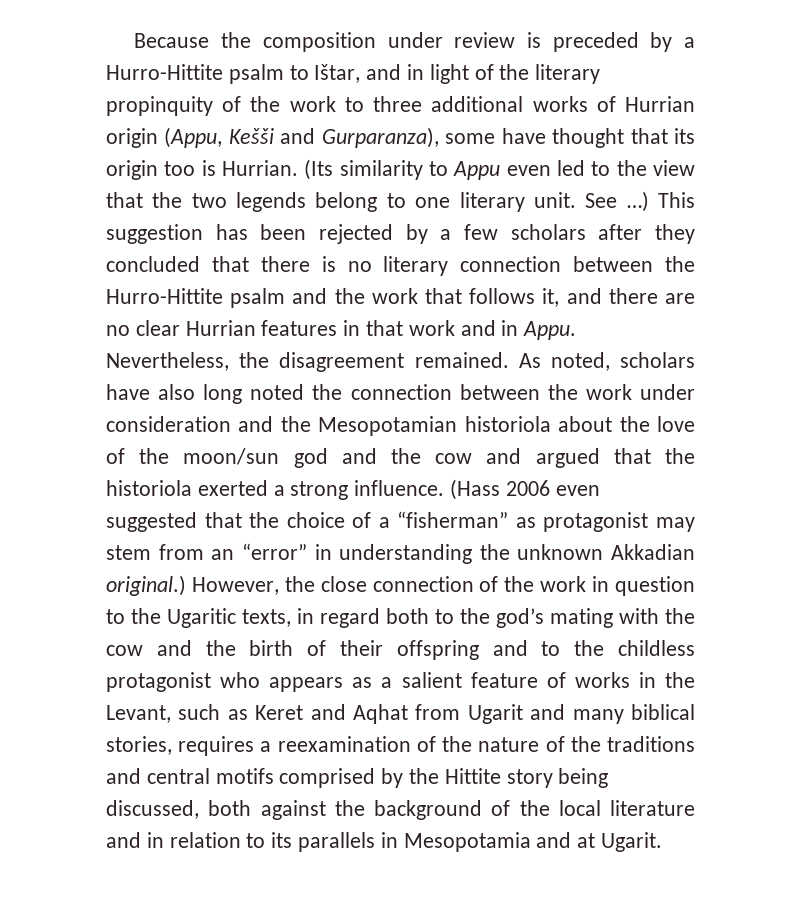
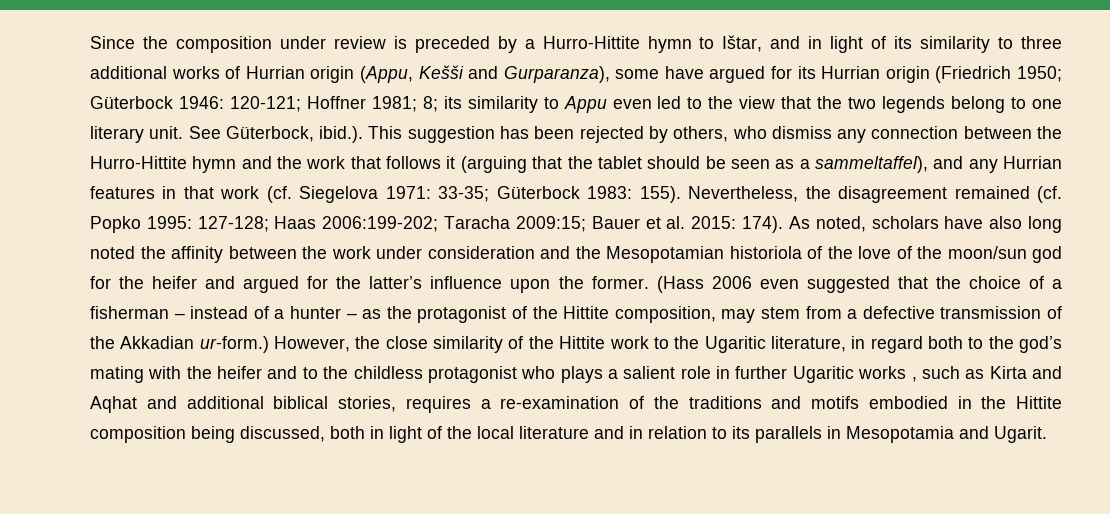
[134,33,210,48] Because -> [90,36,135,49] Since
[228,64,284,84] psalm -> [647,36,692,53] hymn
[499,64,601,84] [106,96,336,116] the literary propinquity of the work -> [894,36,991,53] its similarity
[552,128,696,148] [106,159,334,180] thought that its origin too is Hurrian. (Its -> [709,66,1063,83] [90,96,462,112] argued for its Hurrian origin (Friedrich 1950; Güterbock 1946: 120-121; Hoffner 1981; 8; its
[626,191,649,212] …) -> [225,126,364,143] Güterbock, ibid.).
[440,224,696,244] [106,256,449,276] a few scholars after they concluded that there is no literary -> [673,126,867,143] others, who dismiss any
[230,288,286,308] psalm -> [192,156,237,173] hymn
[542,288,695,307] [106,320,180,336] it, and there are no clear -> [446,156,998,173] it (arguing that the tablet should be seen as a sammeltaffel), and any
[460,320,577,340] [106,352,509,372] and in Appu. Nevertheless, the disagreement remained. -> [266,186,1062,203] [90,216,784,233] (cf. Siegelova 1971: 33-35; Güterbock 1983: 155). Nevertheless, the disagreement remained (cf. Popko 1995: 127-128; Haas 2006:199-202; Taracha 2009:15; Bauer et al. 2015: 174).
[350,384,452,400] connection -> [171,246,223,263] affinity
[558,416,613,432] about -> [807,246,822,259] of
[341,448,695,468] [106,480,445,500] and the cow and argued that the historiola exerted a strong influence. -> [90,276,649,293] for the heifer and argued for the latter’s influence upon the former.
[397,511,695,532] [106,543,695,564] [106,575,186,596] “fisherman” as protagonist may stem from an “error” in understanding the unknown Akkadian original.) -> [90,306,1063,323] [90,336,269,353] fisherman – instead of a hunter – as the protagonist of the Hittite composition, may stem from a defective transmission of the Akkadian ur-form.)
[372,576,696,596] connection of the work in question -> [433,336,649,353] similarity of the Hittite work
[242,609,291,627] texts, -> [770,336,846,352] literature,
[106,640,479,660] cow and the birth of their offspring -> [217,366,263,379] heifer
[269,672,696,692] [106,705,171,723] appears as a salient feature of works in the Levant, -> [560,366,917,383] plays a salient role in further Ugaritic works ,
[255,705,304,720] Keret -> [989,366,1027,379] Kirta
[415,704,695,724] [106,736,695,756] [106,768,553,788] from Ugarit and many biblical stories, requires a reexamination of the nature of the traditions and central motifs comprised by the Hittite story -> [146,396,1062,413] [90,426,186,443] and additional biblical stories, requires a re-examination of the traditions and motifs embodied in the Hittite composition
[260,800,482,820] against the background -> [370,426,422,443] in light
[577,833,596,848] at -> (989, 432) none

